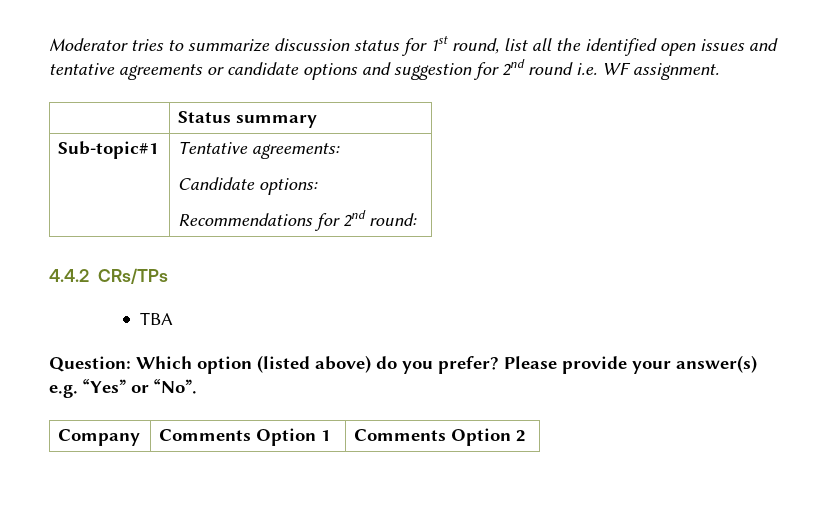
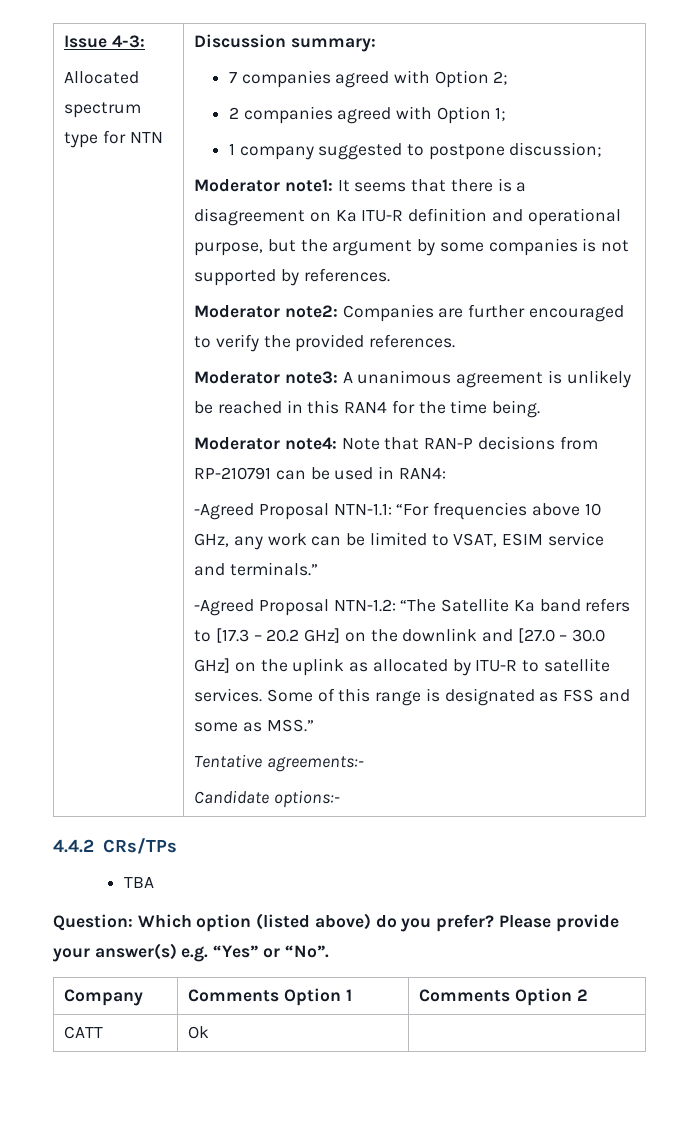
[49,36,778,56] [49,59,719,80] [178,111,318,128] [58,141,160,159] [178,141,341,159] [178,177,319,195] [178,210,418,231] Moderator tries to summarize discussion status for 1st round, list all the identified open issues and tentative agreements or candidate options and suggestion for 2nd round i.e. WF assignment. // | Status summary // Sub-topic#1 | Tentative agreements: // Candidate options: // Recommendations for 2nd round: -> [64,35,145,48] [64,71,140,84] [64,102,142,118] [64,130,163,148] [194,34,376,52] [228,70,509,88] [228,106,507,124] [228,142,603,160] [194,178,527,192] [194,208,621,226] [194,238,630,256] [194,268,390,286] [194,304,624,322] [194,334,456,352] [194,370,631,388] [194,400,541,418] [194,436,598,450] [194,466,446,480] [194,502,601,520] [194,532,604,550] [194,562,318,576] [194,598,631,616] [194,628,606,643] [194,658,610,676] [194,688,630,706] [194,719,314,732] [194,754,364,772] [194,790,340,808] Issue 4-3: // Allocated spectrum type for NTN | Discussion summary: // 7 companies agreed with Option 2; // 2 companies agreed with Option 1; // 1 company suggested to postpone discussion; // Moderator note1: It seems that there is a disagreement on Ka ITU-R definition and operational purpose, but the argument by some companies is not supported by references. // Moderator note2: Companies are further encouraged to verify the provided references. // Moderator note3: A unanimous agreement is unlikely be reached in this RAN4 for the time being. // Moderator note4: Note that RAN-P decisions from RP-210791 can be used in RAN4: // -Agreed Proposal NTN-1.1: “For frequencies above 10 GHz, any work can be limited to VSAT, ESIM service and terminals.” // -Agreed Proposal NTN-1.2: “The Satellite Ka band refers to [17.3 – 20.2 GHz] on the downlink and [27.0 – 30.0 GHz] on the uplink as allocated by ITU-R to satellite services. Some of this range is designated as FSS and some as MSS.” // Tentative agreements:- // Candidate options:-
(527, 436) none -> [64,1026,104,1039] [188,1026,210,1039] // CATT | Ok |

